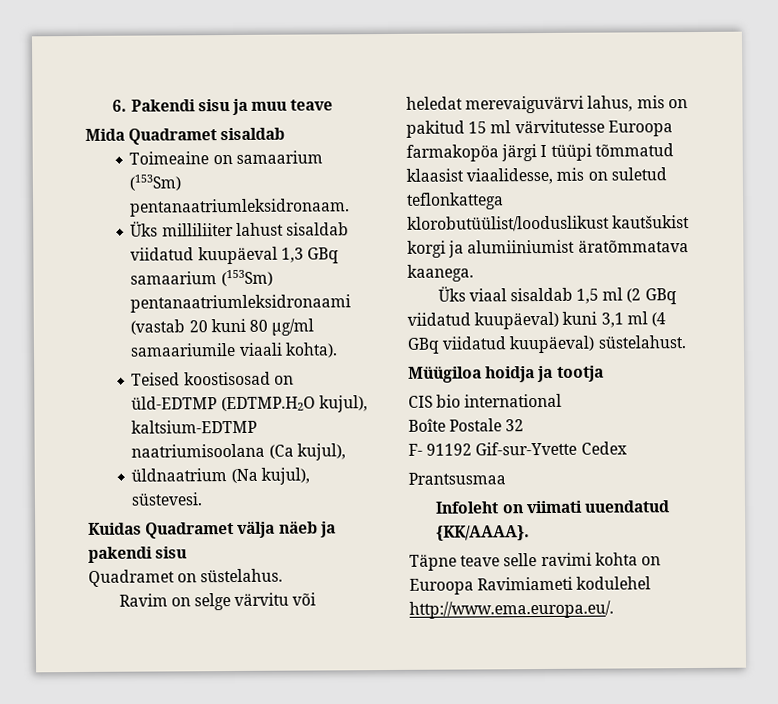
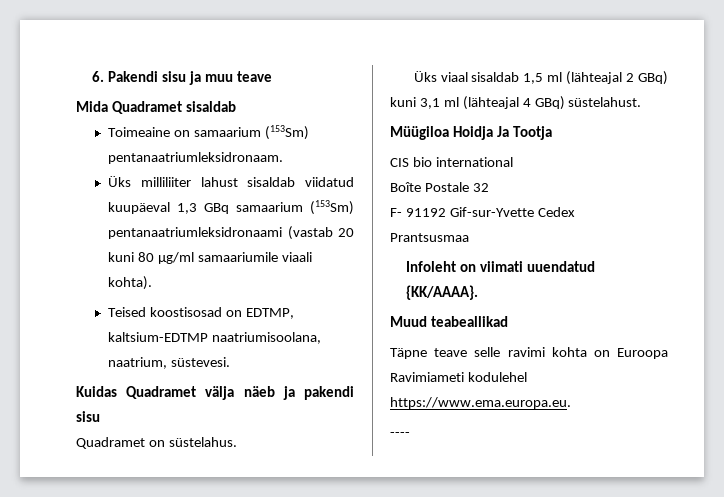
[131,395,368,413] [131,419,258,434] [131,443,346,461] [131,467,310,485] üld-EDTMP (EDTMP.H2O kujul), kaltsium-EDTMP naatriumisoolana (Ca kujul), // üldnaatrium (Na kujul), -> [245,308,294,319] [108,332,321,344] [108,357,168,369] EDTMP, kaltsium-EDTMP naatriumisoolana, naatrium,
[118,592,317,611] [406,95,688,114] [406,119,673,138] [406,143,674,162] [406,167,667,185] [406,192,504,210] [407,215,691,232] [407,239,689,258] [407,264,474,282] // Ravim on selge värvitu või heledat merevaiguvärvi lahus, mis on pakitud 15 ml värvitutesse Euroopa farmakopöa järgi I tüüpi tõmmatud klaasist viaalidesse, mis on suletud teflonkattega klorobutüülist/looduslikust kautšukist korgi ja alumiiniumist äratõmmatava kaanega. -> (237, 442) none
[626,288,677,305] [407,311,666,330] [407,335,596,354] (2 GBq viidatud kuupäeval) kuni 3,1 ml (4 GBq viidatud kuupäeval) -> [566,71,668,85] [390,96,565,110] (lähteajal 2 GBq) kuni 3,1 ml (lähteajal 4 GBq)
[485,365,604,383] hoidja ja tootja -> [452,126,552,140] Hoidja Ja Tootja
(531, 533) none -> [390,316,508,327] // Muud teabeallikad
[409,600,614,619] http://www.ema.europa.eu/. -> [390,397,571,409] [390,432,410,437] https://www.ema.europa.eu. // ----

